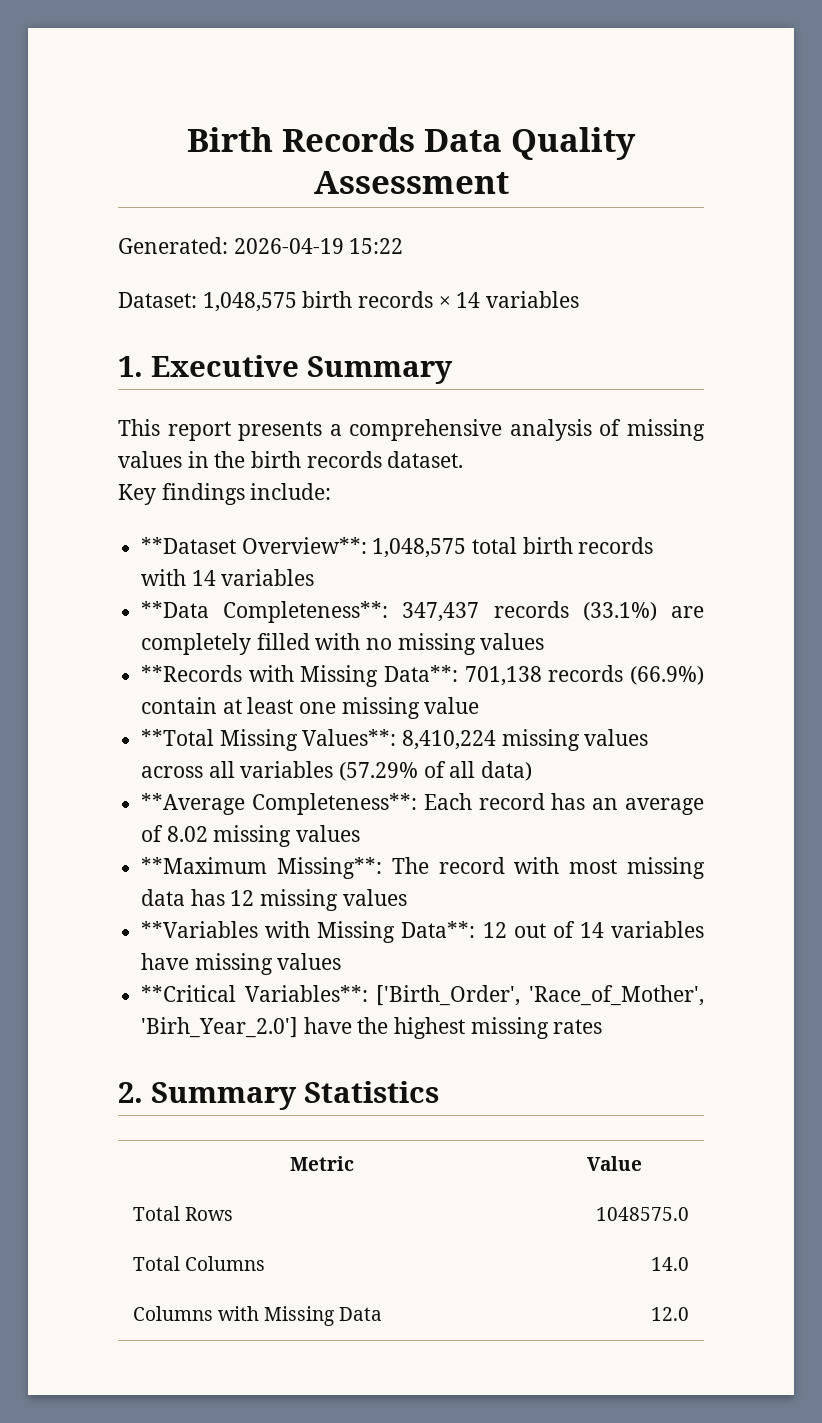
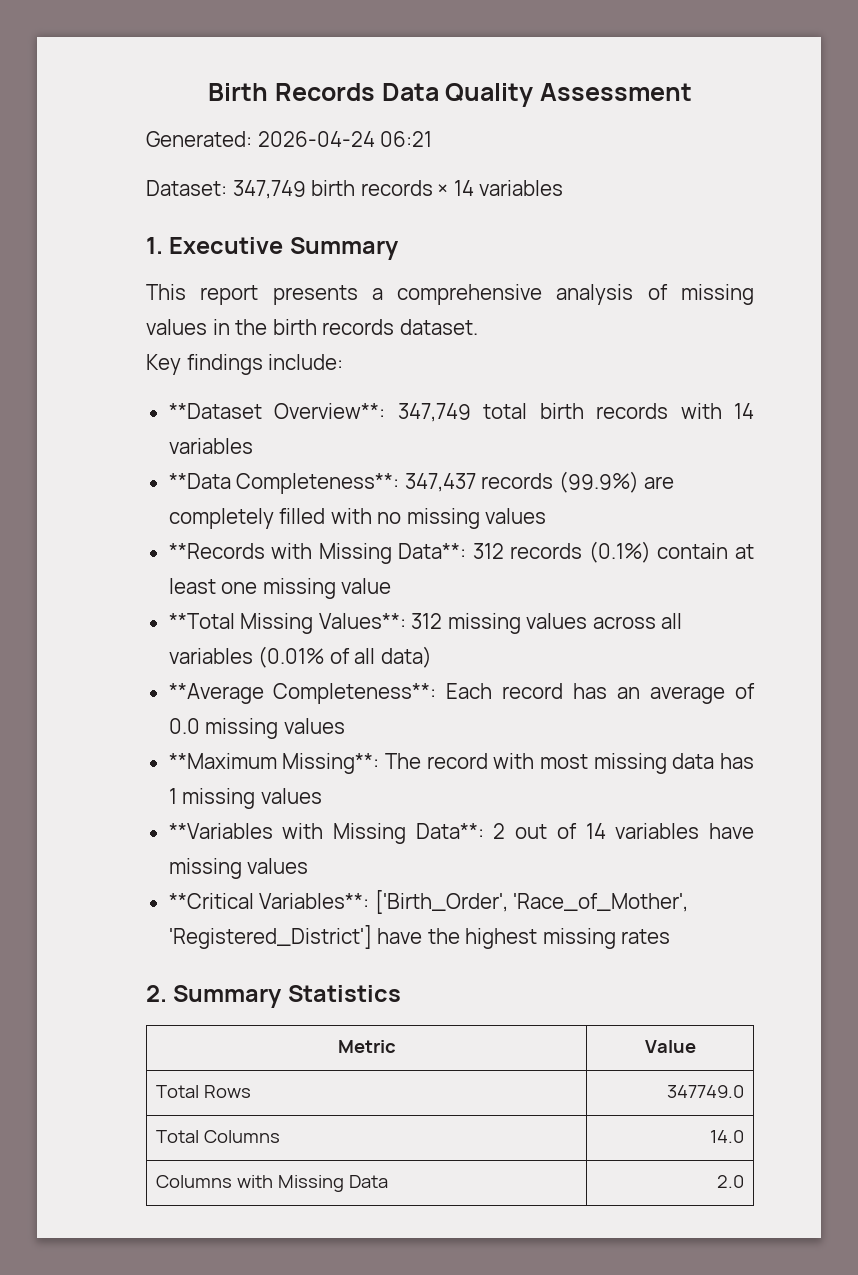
[233,238,404,254] 2026-04-19 15:22 -> [257,131,433,147] 2026-04-24 06:21
[202,292,297,312] 1,048,575 -> [232,180,306,199] 347,749
[372,538,467,558] 1,048,575 -> [397,403,471,422] 347,749
[582,602,657,621] (33.1%) -> [558,471,639,493] (99.9%)
[464,665,704,686] 701,138 records (66.9%) -> [472,541,651,563] 312 records (0.1%)
[402,730,497,750] 8,410,224 -> [411,613,443,629] 312
[339,762,419,781] (57.29% -> [258,646,325,668] (0.01%
[166,826,208,842] 8.02 -> [168,718,200,734] 0.0
[230,890,255,906] 12 -> [168,788,177,804] 1
[482,922,507,938] 12 -> [493,823,506,839] 2
[141,1017,299,1038] 'Birh_Year_2.0'] -> [168,925,372,949] 'Registered_District']
[596,1207,690,1221] 1048575.0 -> [667,1085,745,1098] 347749.0
[651,1307,690,1321] 12.0 -> [717,1175,745,1188] 2.0

